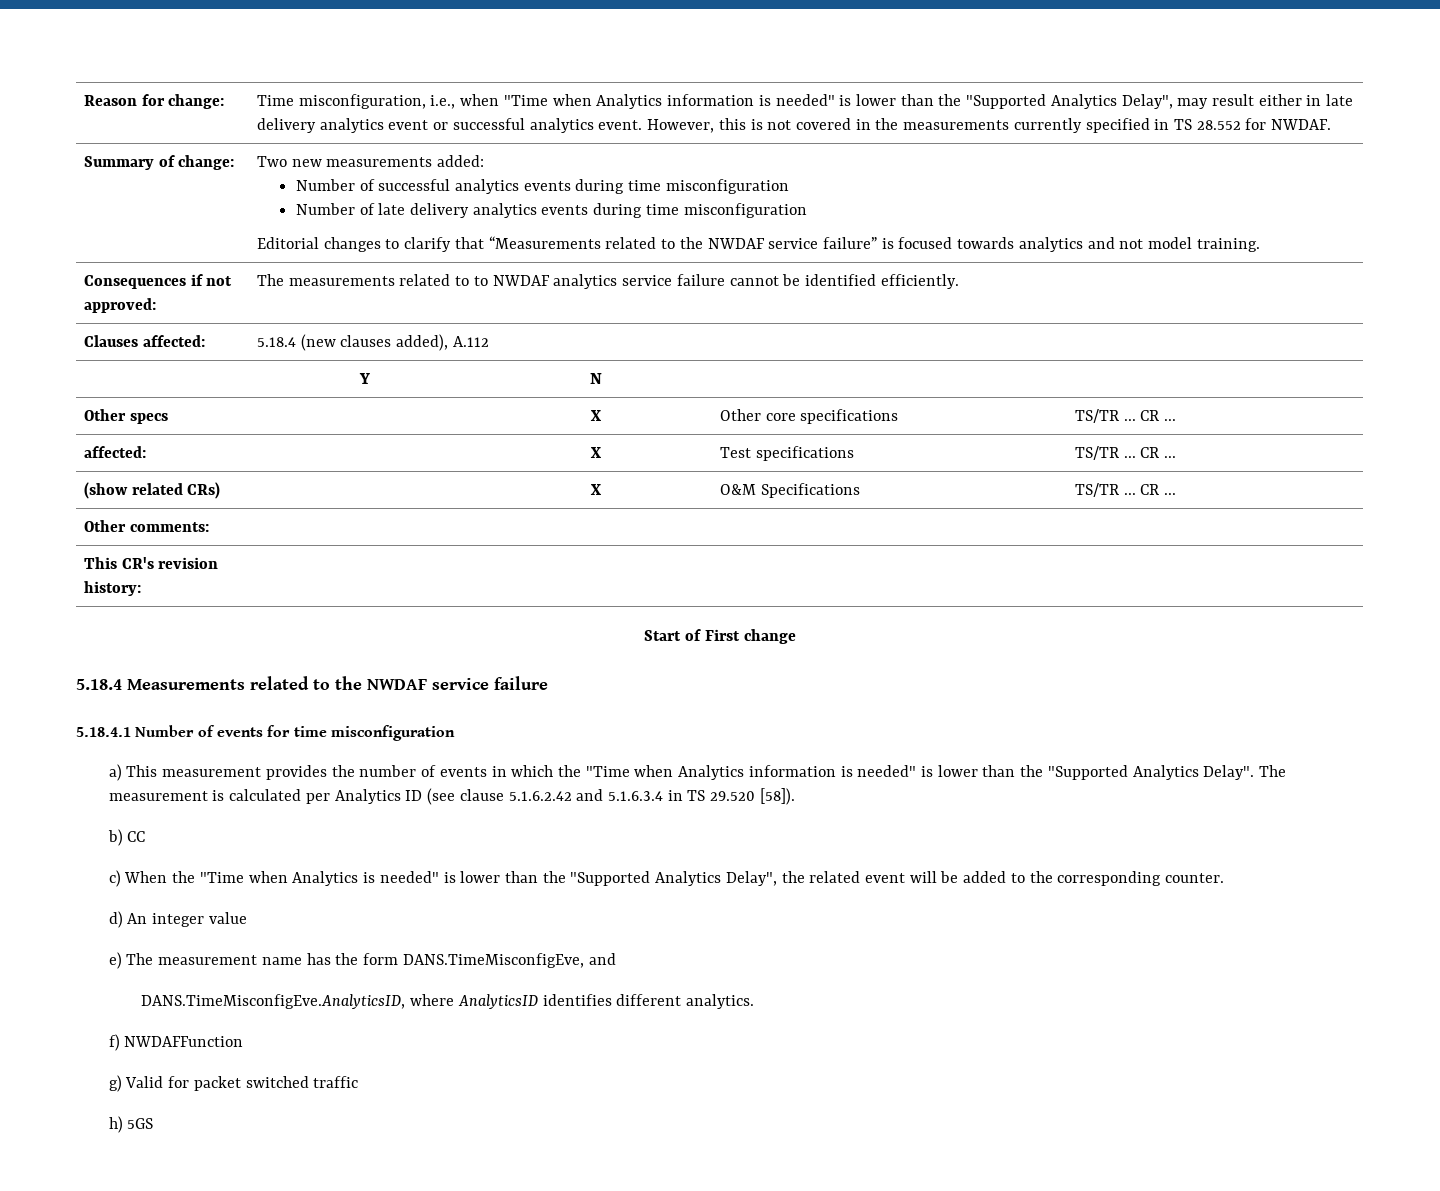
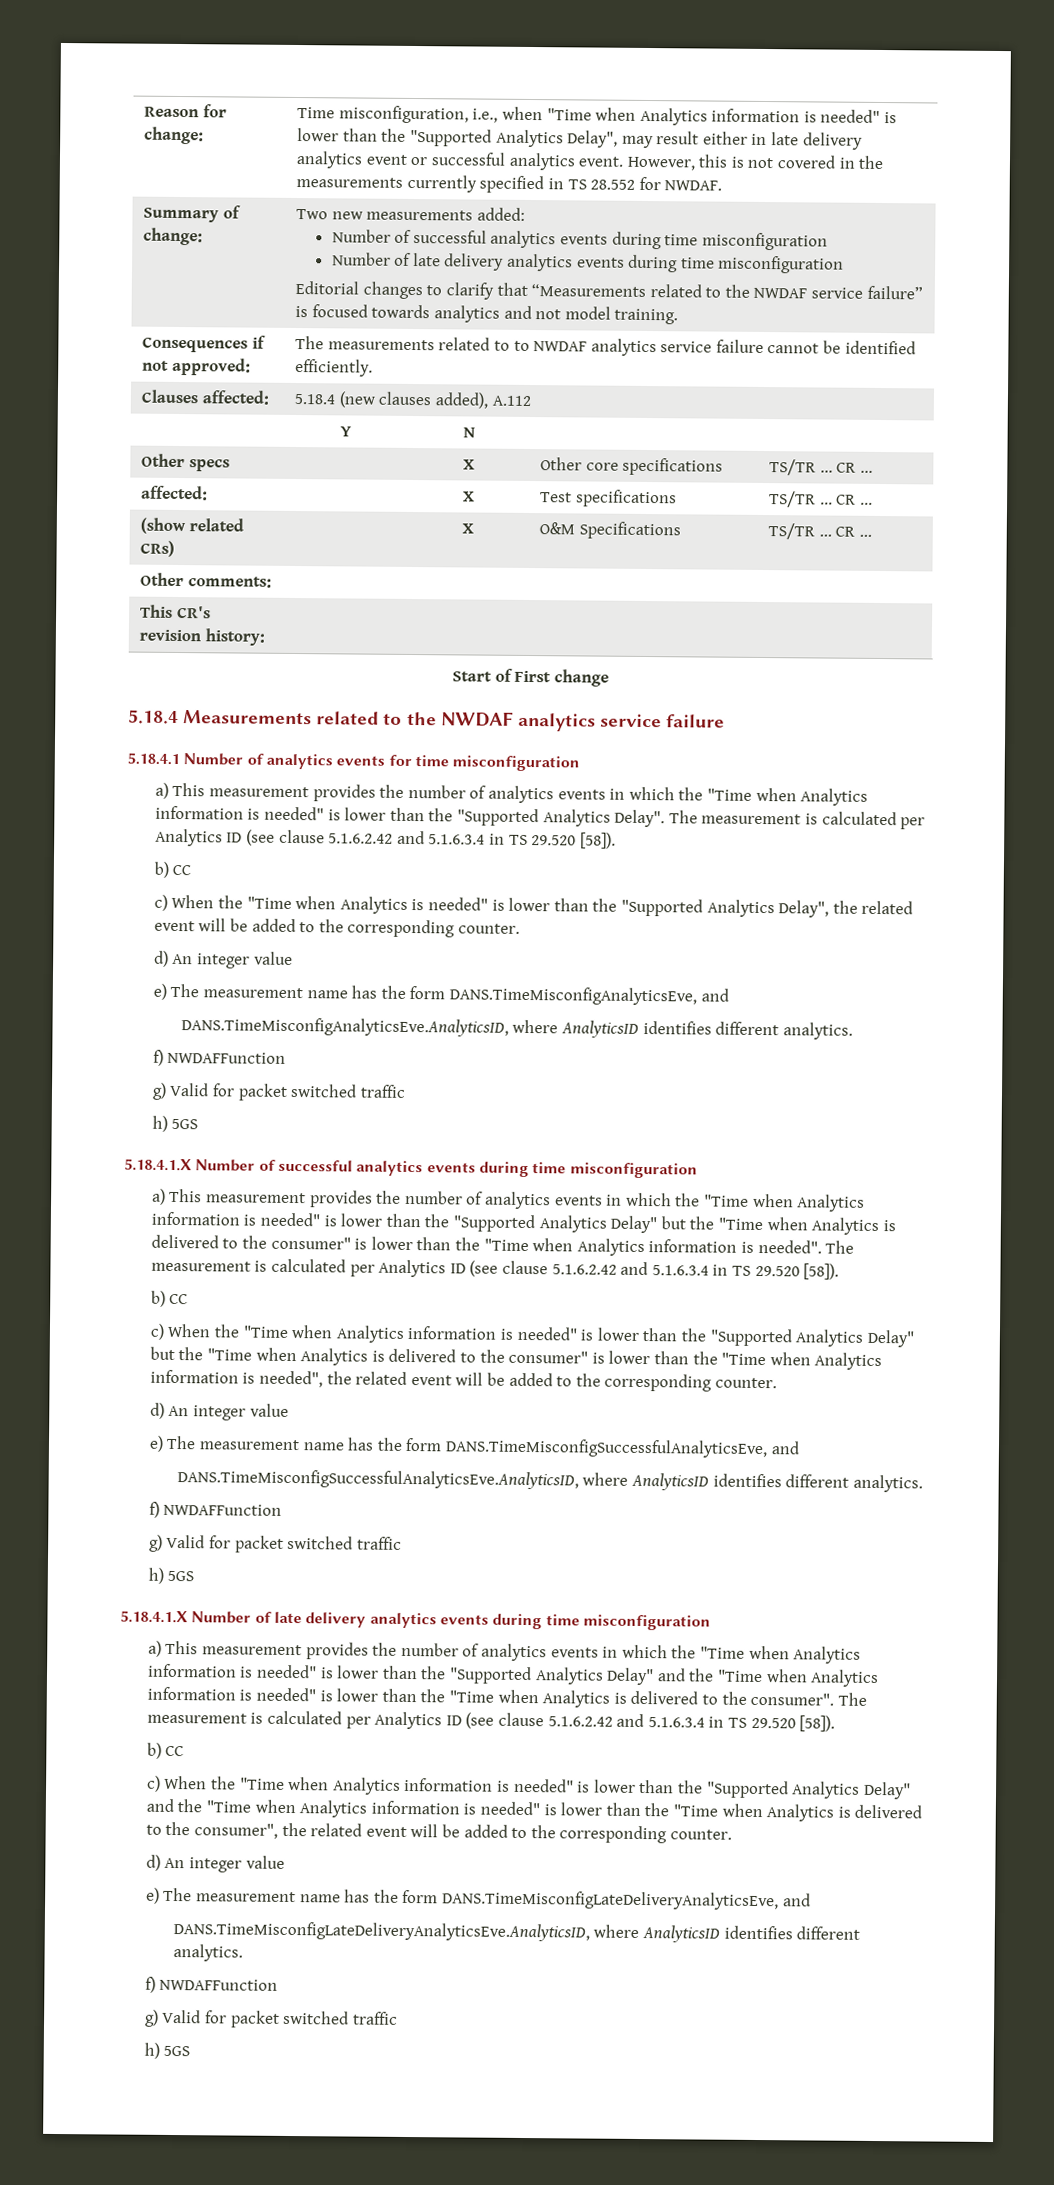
(427, 684) none -> [517,712,596,732] analytics
(215, 731) none -> [265,753,333,770] analytics
(437, 771) none -> [488,785,555,804] analytics
[402,953,616,968] [141,994,406,1009] DANS.TimeMisconfigEve, and // DANS.TimeMisconfigEve.AnalyticsID, -> [449,986,729,1006] [180,1017,509,1037] DANS.TimeMisconfigAnalyticsEve, and // DANS.TimeMisconfigAnalyticsEve.AnalyticsID,
(154, 1123) none -> [124,1158,698,1179] [151,1188,866,1212] [150,1211,896,1236] [150,1234,855,1257] [150,1258,840,1280] [150,1290,189,1307] [149,1323,914,1348] [149,1346,883,1371] [149,1369,777,1392] [149,1402,289,1421] [148,1435,800,1459] [176,1469,923,1493] [148,1501,283,1518] [148,1534,402,1553] [147,1567,195,1584] [120,1610,711,1631] [147,1640,862,1664] [146,1663,880,1688] [146,1686,867,1708] [146,1710,836,1732] [146,1742,185,1759] [146,1775,911,1800] [145,1798,923,1822] [145,1821,732,1844] [145,1854,285,1873] [145,1887,811,1911] [172,1921,861,1943] [172,1944,243,1962] [144,1976,279,1993] [143,2009,398,2028] [143,2042,191,2059] // 5.18.4.1.X Number of successful analytics events during time misconfiguration // a) This measurement provides the number of analytics events in which the "Time when Analytics information is needed" is lower than the "Supported Analytics Delay" but the "Time when Analytics is delivered to the consumer" is lower than the "Time when Analytics information is needed". The measurement is calculated per Analytics ID (see clause 5.1.6.2.42 and 5.1.6.3.4 in TS 29.520 [58]). // b) CC // c) When the "Time when Analytics information is needed" is lower than the "Supported Analytics Delay" but the "Time when Analytics is delivered to the consumer" is lower than the "Time when Analytics information is needed", the related event will be added to the corresponding counter. // d) An integer value // e) The measurement name has the form DANS.TimeMisconfigSuccessfulAnalyticsEve, and // DANS.TimeMisconfigSuccessfulAnalyticsEve.AnalyticsID, where AnalyticsID identifies different analytics. // f) NWDAFFunction // g) Valid for packet switched traffic // h) 5GS // 5.18.4.1.X Number of late delivery analytics events during time misconfiguration // a) This measurement provides the number of analytics events in which the "Time when Analytics information is needed" is lower than the "Supported Analytics Delay" and the "Time when Analytics information is needed" is lower than the "Time when Analytics is delivered to the consumer". The measurement is calculated per Analytics ID (see clause 5.1.6.2.42 and 5.1.6.3.4 in TS 29.520 [58]). // b) CC // c) When the "Time when Analytics information is needed" is lower than the "Supported Analytics Delay" and the "Time when Analytics information is needed" is lower than the "Time when Analytics is delivered to the consumer", the related event will be added to the corresponding counter. // d) An integer value // e) The measurement name has the form DANS.TimeMisconfigLateDeliveryAnalyticsEve, and // DANS.TimeMisconfigLateDeliveryAnalyticsEve.AnalyticsID, where AnalyticsID identifies different analytics. // f) NWDAFFunction // g) Valid for packet switched traffic // h) 5GS

